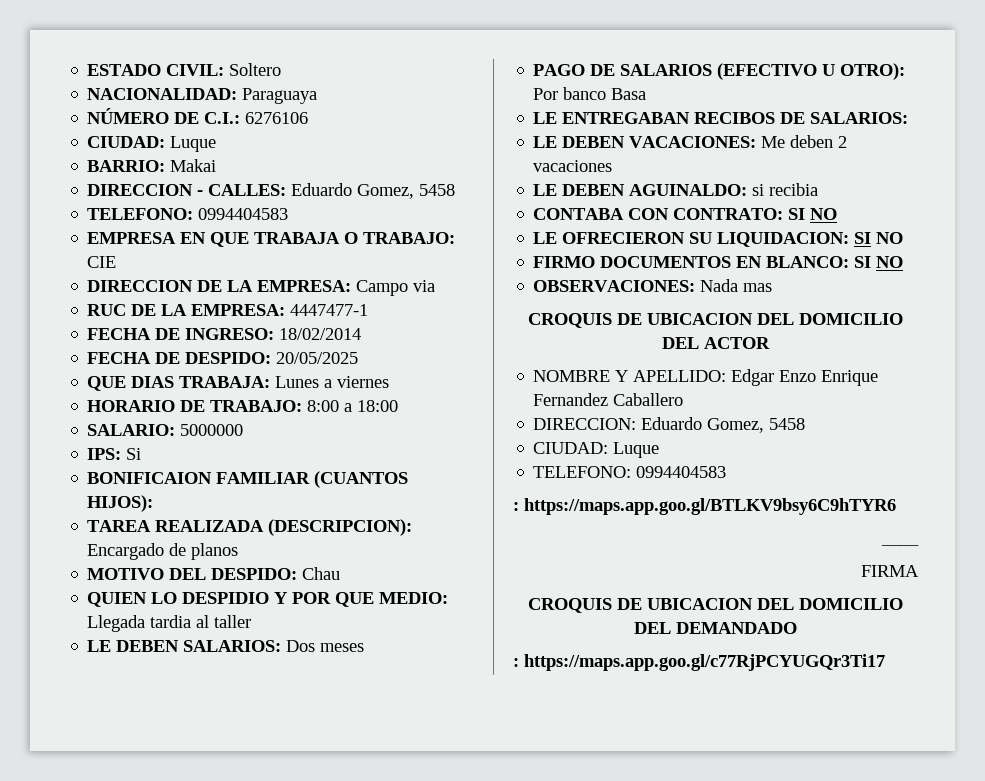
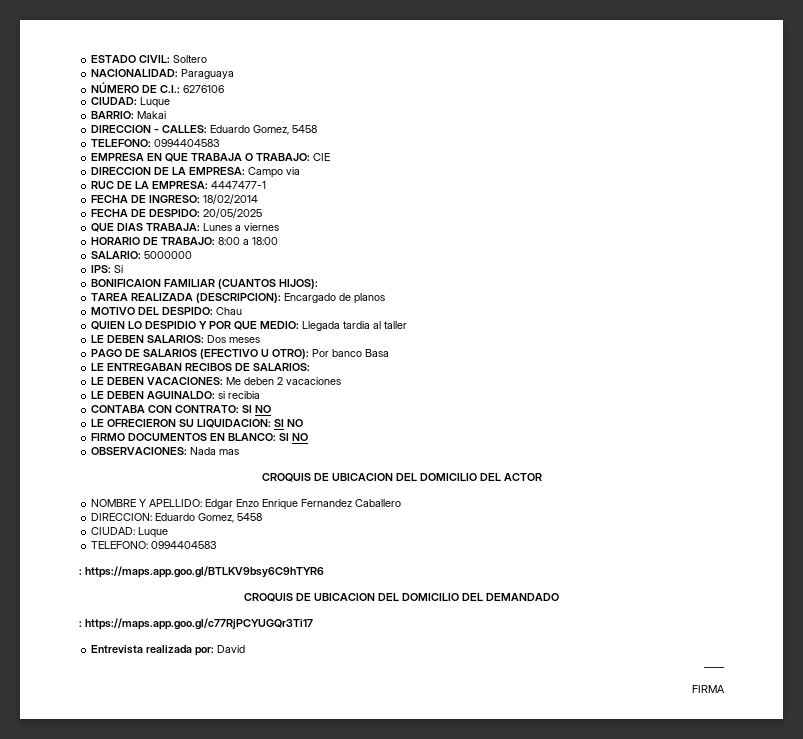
[881,544,919,546] [861,565,919,577] // ____ // FIRMA -> (324, 572) none
(885, 662) none -> [91,645,246,656] [704,667,724,668] [692,685,725,693] // Entrevista realizada por: David // ____ // FIRMA

